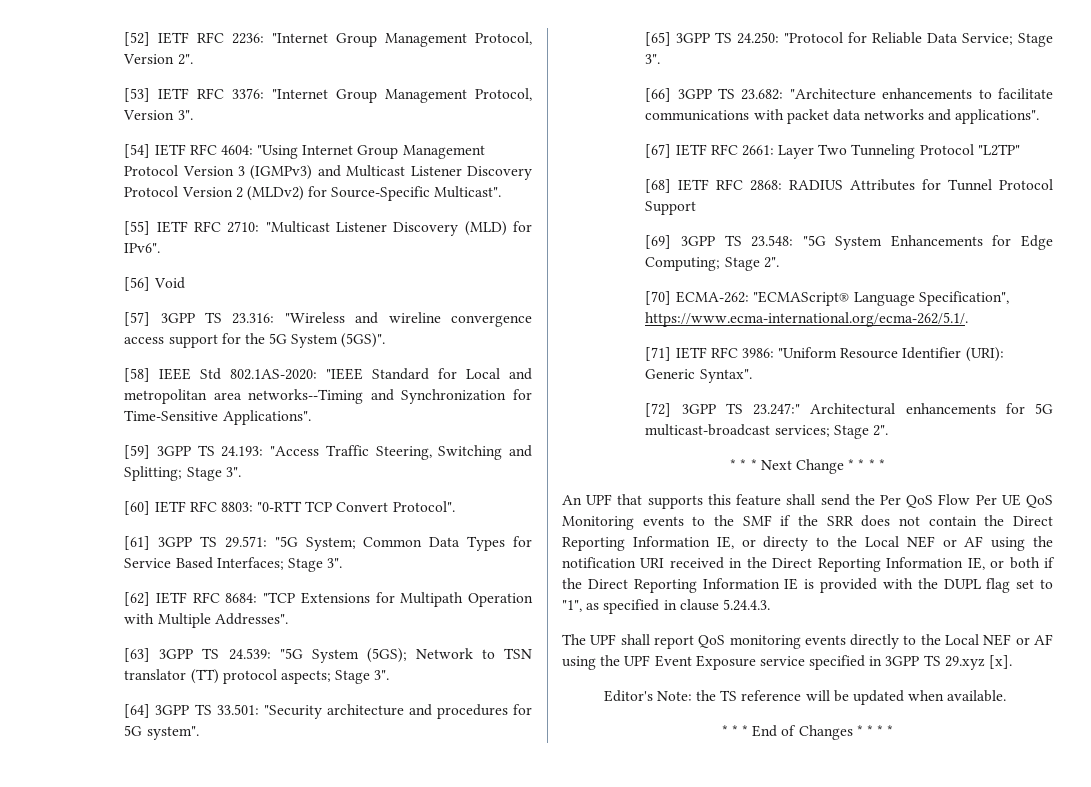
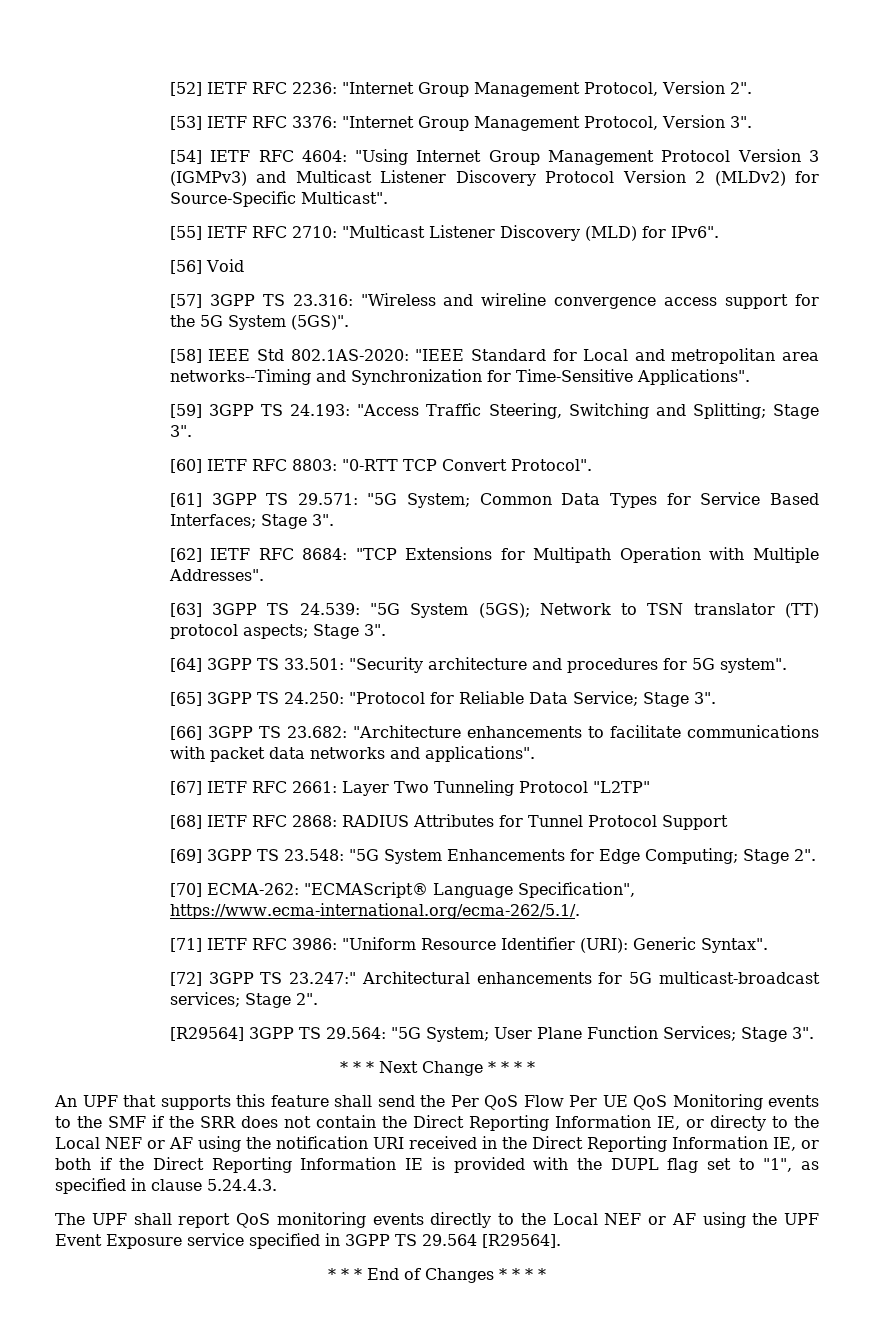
(888, 430) none -> [169,1026,814,1042] // [R29564] 3GPP TS 29.564: "5G System; User Plane Function Services; Stage 3".
[944,655,1013,670] [603,690,1007,705] 29.xyz [x]. // Editor's Note: the TS reference will be updated when available. -> [422,1234,561,1248] 29.564 [R29564].

